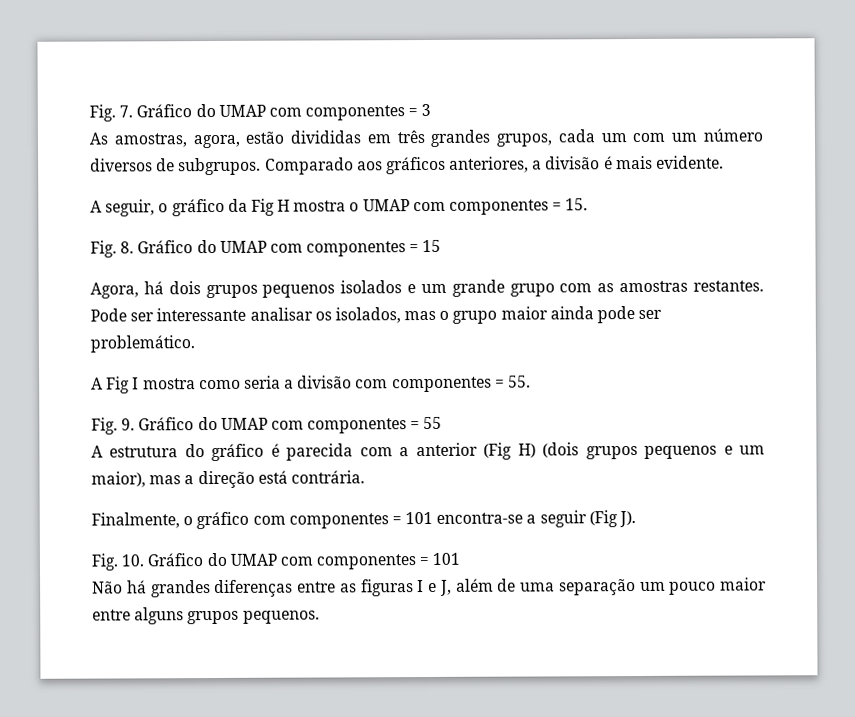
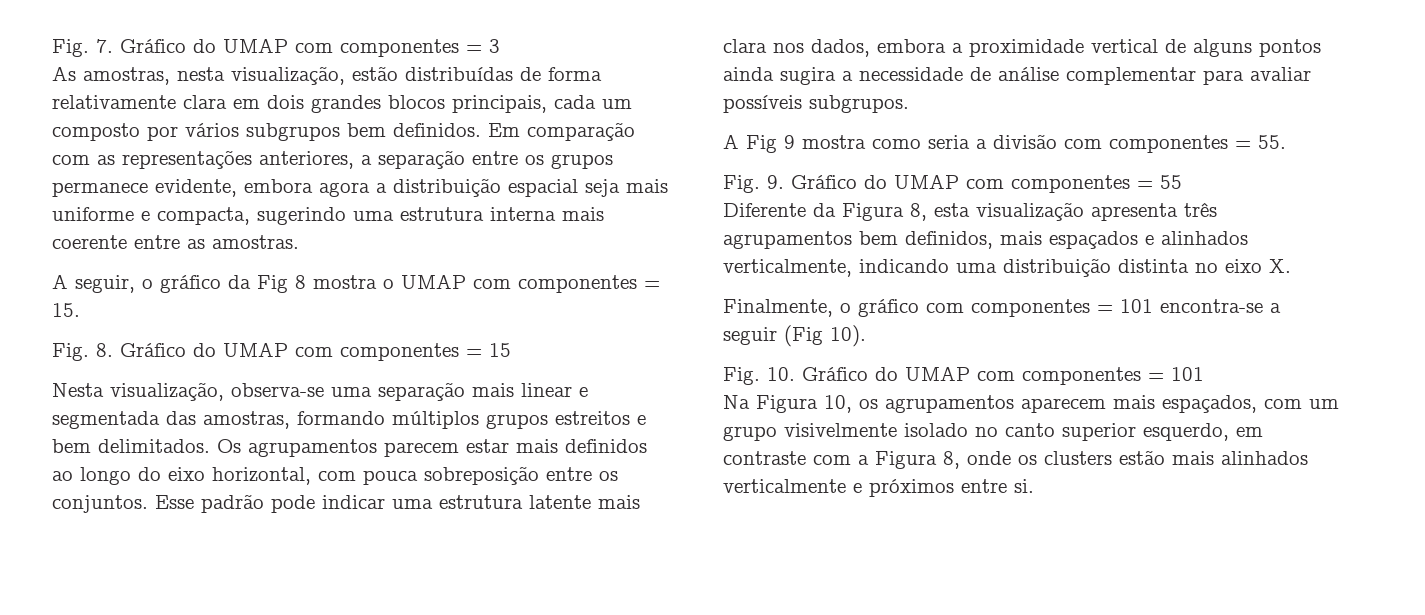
[192,128,763,149] [90,155,725,176] agora, estão divididas em três grandes grupos, cada um com um número diversos de subgrupos. Comparado aos gráficos anteriores, a divisão é mais evidente. -> [177,66,602,85] [52,95,632,113] [52,122,635,141] [52,150,613,169] [52,178,668,197] [52,207,604,225] [52,235,299,249] nesta visualização, estão distribuídas de forma relativamente clara em dois grandes blocos principais, cada um composto por vários subgrupos bem definidos. Em comparação com as representações anteriores, a separação entre os grupos permanece evidente, embora agora a distribuição espacial seja mais uniforme e compacta, sugerindo uma estrutura interna mais coerente entre as amostras.
[277,199,291,212] H -> [295,275,306,289] 8
[90,279,764,299] [90,306,663,324] [90,335,195,353] Agora, há dois grupos pequenos isolados e um grande grupo com as amostras restantes. Pode ser interessante analisar os isolados, mas o grupo maior ainda pode ser problemático. -> [52,382,588,401] [52,411,646,429] [52,439,647,457] [52,466,618,485] [52,494,640,513] [723,39,1321,57] [723,67,1311,85] [723,95,909,113] Nesta visualização, observa-se uma separação mais linear e segmentada das amostras, formando múltiplos grupos estreitos e bem delimitados. Os agrupamentos parecem estar mais definidos ao longo do eixo horizontal, com pouca sobreposição entre os conjuntos. Esse padrão pode indicar uma estrutura latente mais clara nos dados, embora a proximidade vertical de alguns pontos ainda sugira a necessidade de análise complementar para avaliar possíveis subgrupos.
[132,377,140,390] I -> [784,135,795,149] 9
[91,442,766,462] [91,470,365,489] A estrutura do gráfico é parecida com a anterior (Fig H) (dois grupos pequenos e um maior), mas a direção está contrária. -> [723,202,1217,221] [723,231,1248,249] [723,258,1291,277] Diferente da Figura 8, esta visualização apresenta três agrupamentos bem definidos, mais espaçados e alinhados verticalmente, indicando uma distribuição distinta no eixo X.
[619,511,637,528] J). -> [830,325,866,347] 10).
[92,577,767,598] [92,607,320,625] Não há grandes diferenças entre as figuras I e J, além de uma separação um pouco maior entre alguns grupos pequenos. -> [723,395,1339,413] [723,423,1263,441] [723,450,1308,469] [723,479,1034,497] Na Figura 10, os agrupamentos aparecem mais espaçados, com um grupo visivelmente isolado no canto superior esquerdo, em contraste com a Figura 8, onde os clusters estão mais alinhados verticalmente e próximos entre si.

